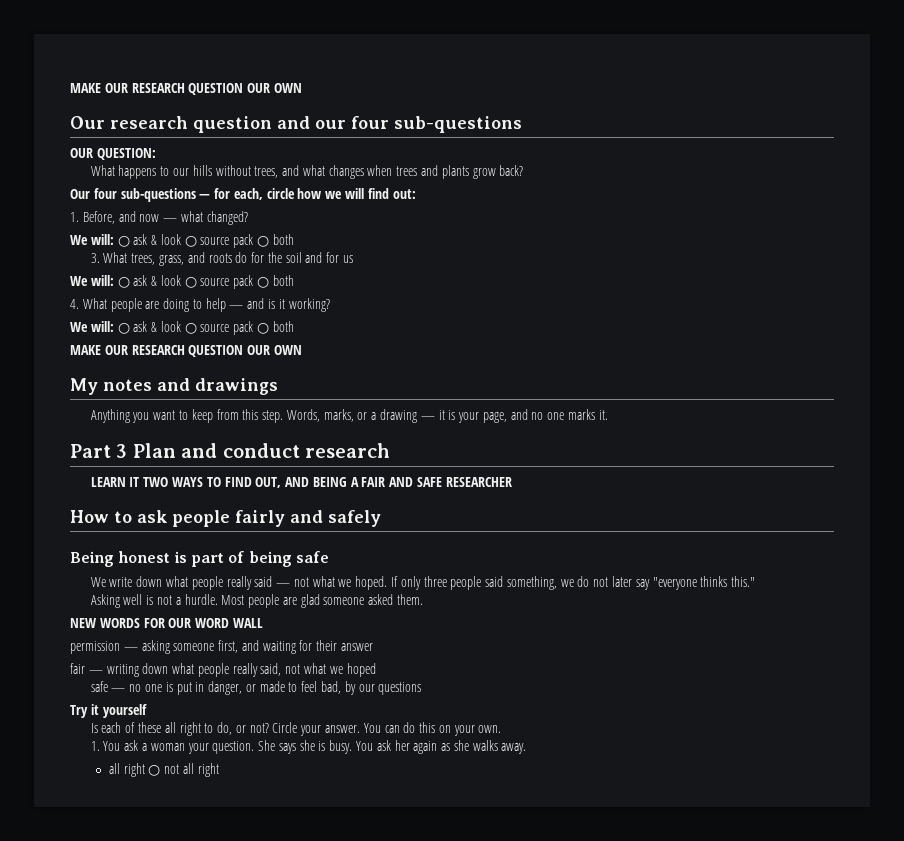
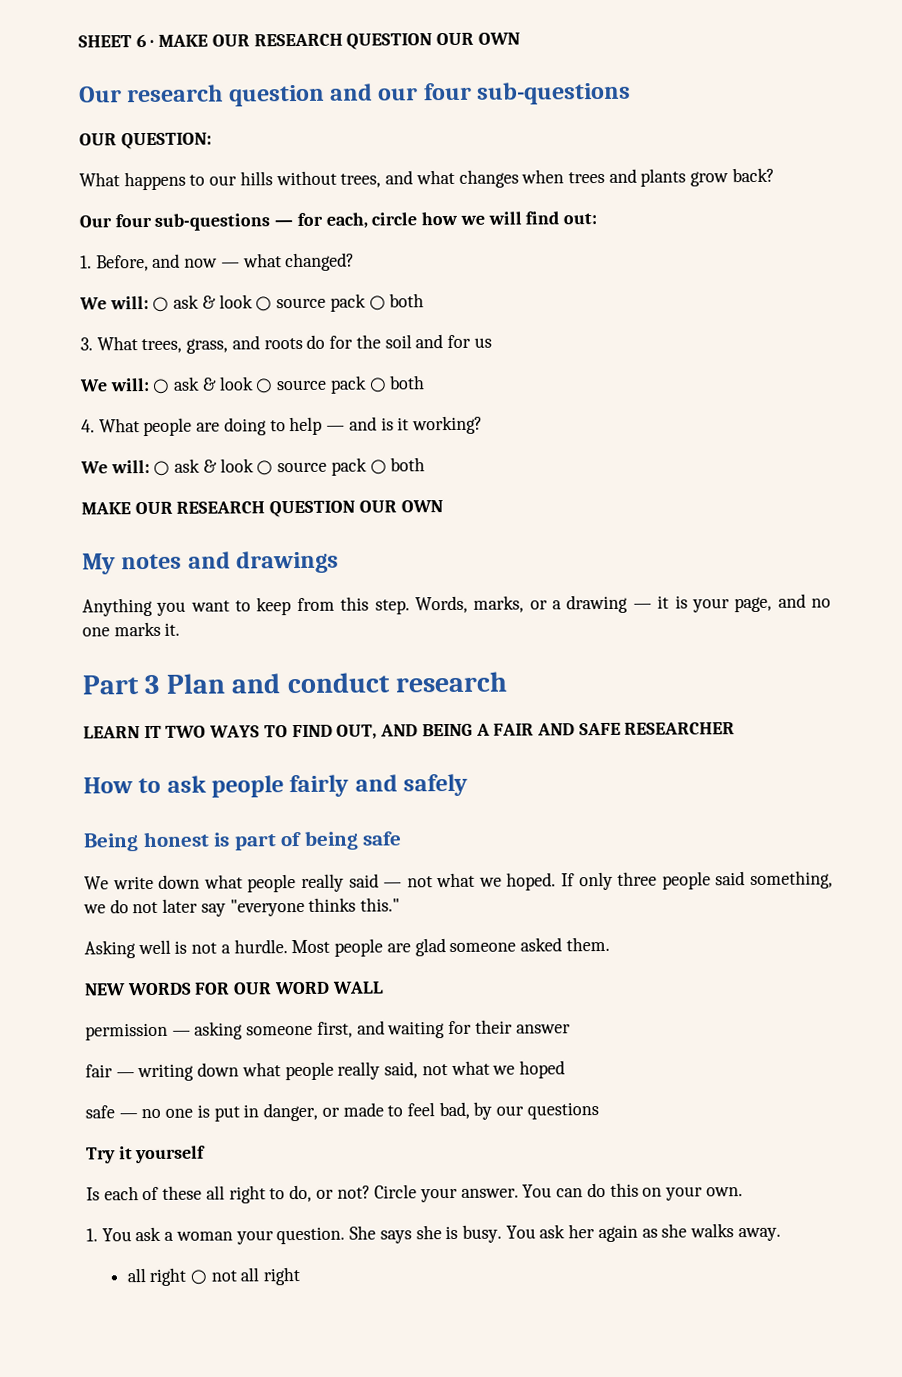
(70, 88) none -> [78,34,155,48] SHEET 6 ·

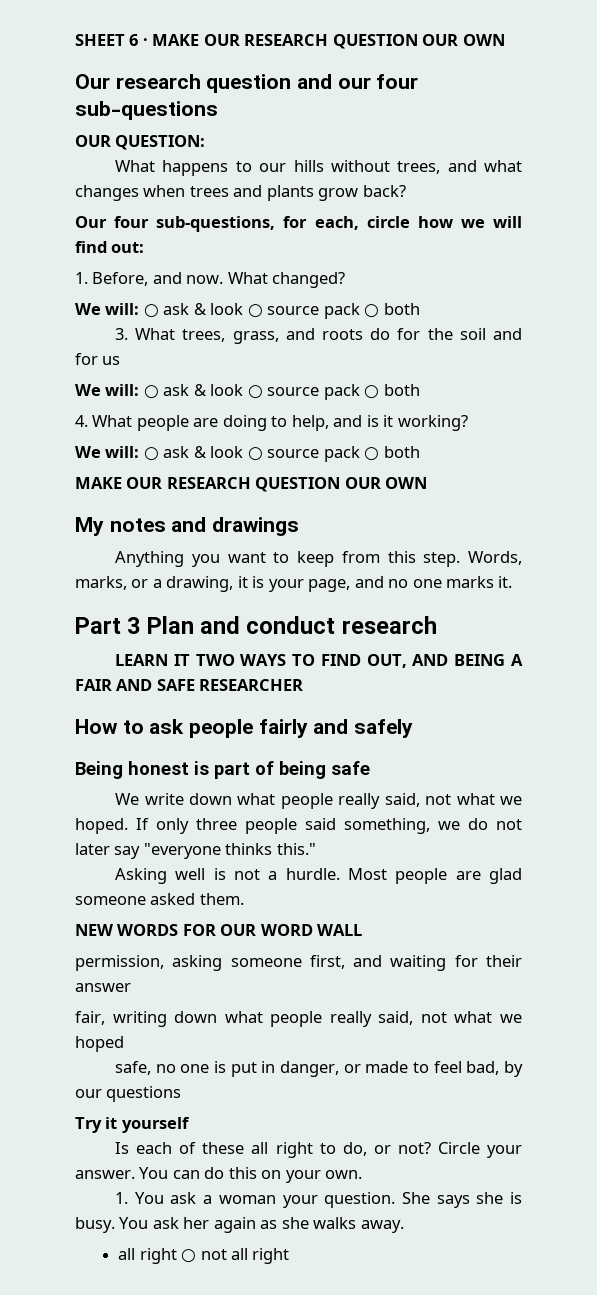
[154,213,294,231] sub-questions — -> [156,216,276,232] sub-questions,
[184,253,282,268] now — what -> [186,272,268,284] now. What
[289,416,346,436] help — -> [291,415,329,431] help,
[566,594,652,614] drawing — -> [166,576,234,592] drawing,
[348,873,403,888] said — -> [384,793,420,807] said,
[85,1022,191,1041] permission — -> [75,955,164,971] permission,
[85,1064,135,1078] fair — -> [75,1011,105,1025] fair,
[85,1105,138,1119] safe — -> [115,1061,152,1075] safe,

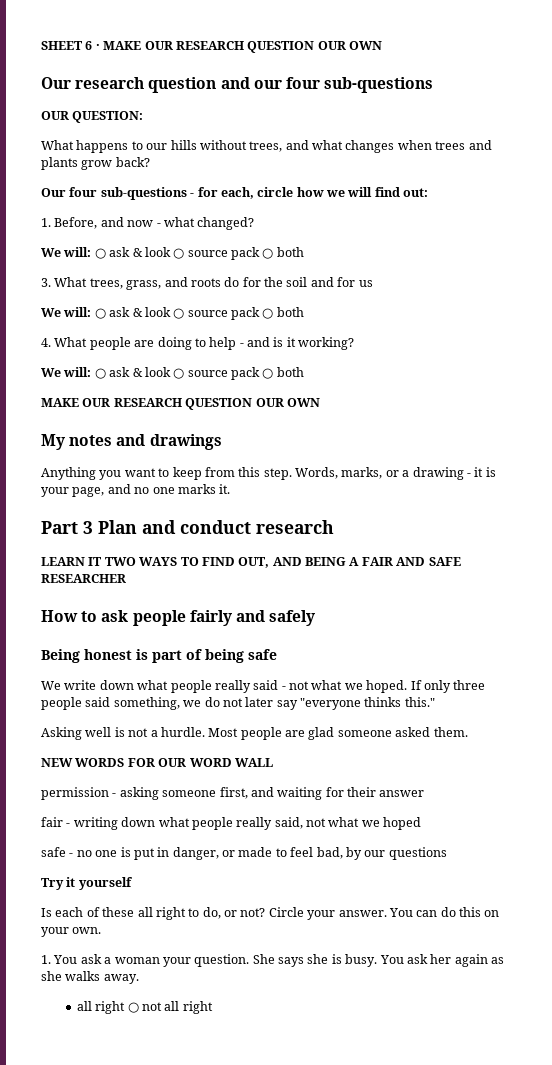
[156,216,276,232] sub-questions, -> [100,187,195,200] sub-questions -
[186,272,268,284] now. What -> [127,217,195,227] now - what
[291,415,329,431] help, -> [209,337,244,350] help -
[166,576,234,592] drawing, -> [412,467,471,480] drawing -
[384,793,420,807] said, -> [253,680,286,690] said -
[75,955,164,971] permission, -> [41,787,117,800] permission -
[75,1011,105,1025] fair, -> [41,817,71,827] fair -
[115,1061,152,1075] safe, -> [41,847,74,857] safe -

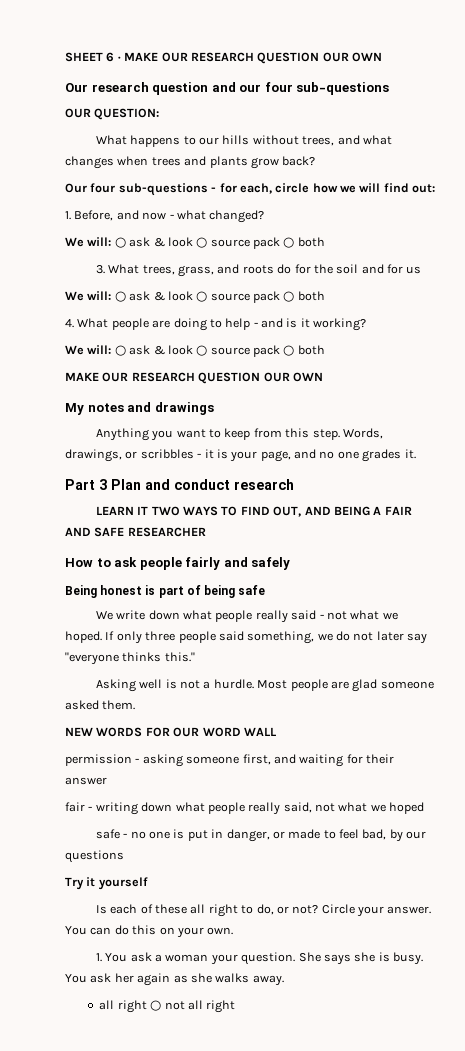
[341,467,464,480] marks, or a drawing -> [65,449,194,462] drawings, or scribbles
[177,484,216,494] marks -> [362,449,402,462] grades

